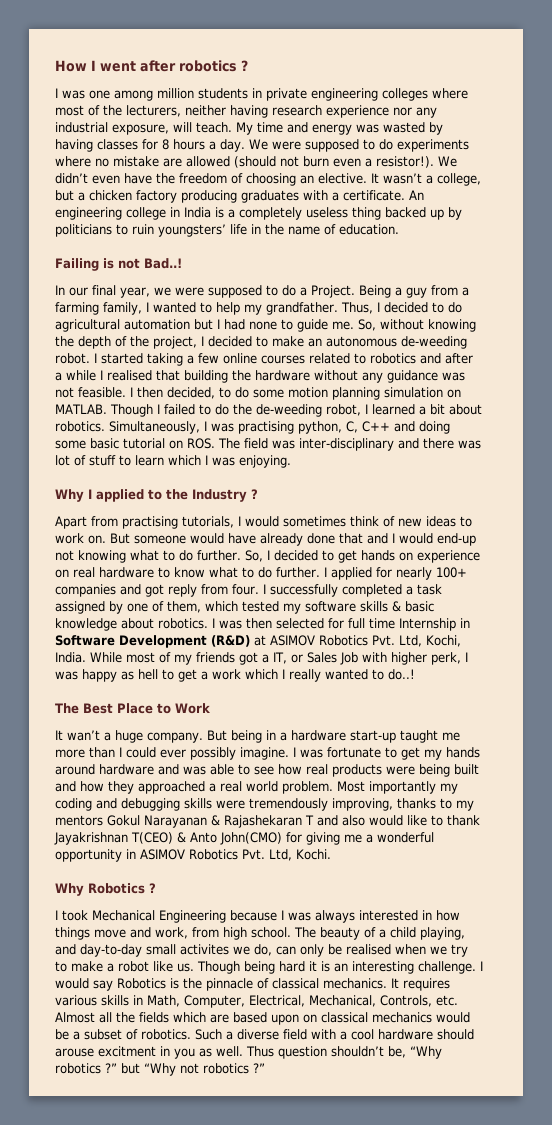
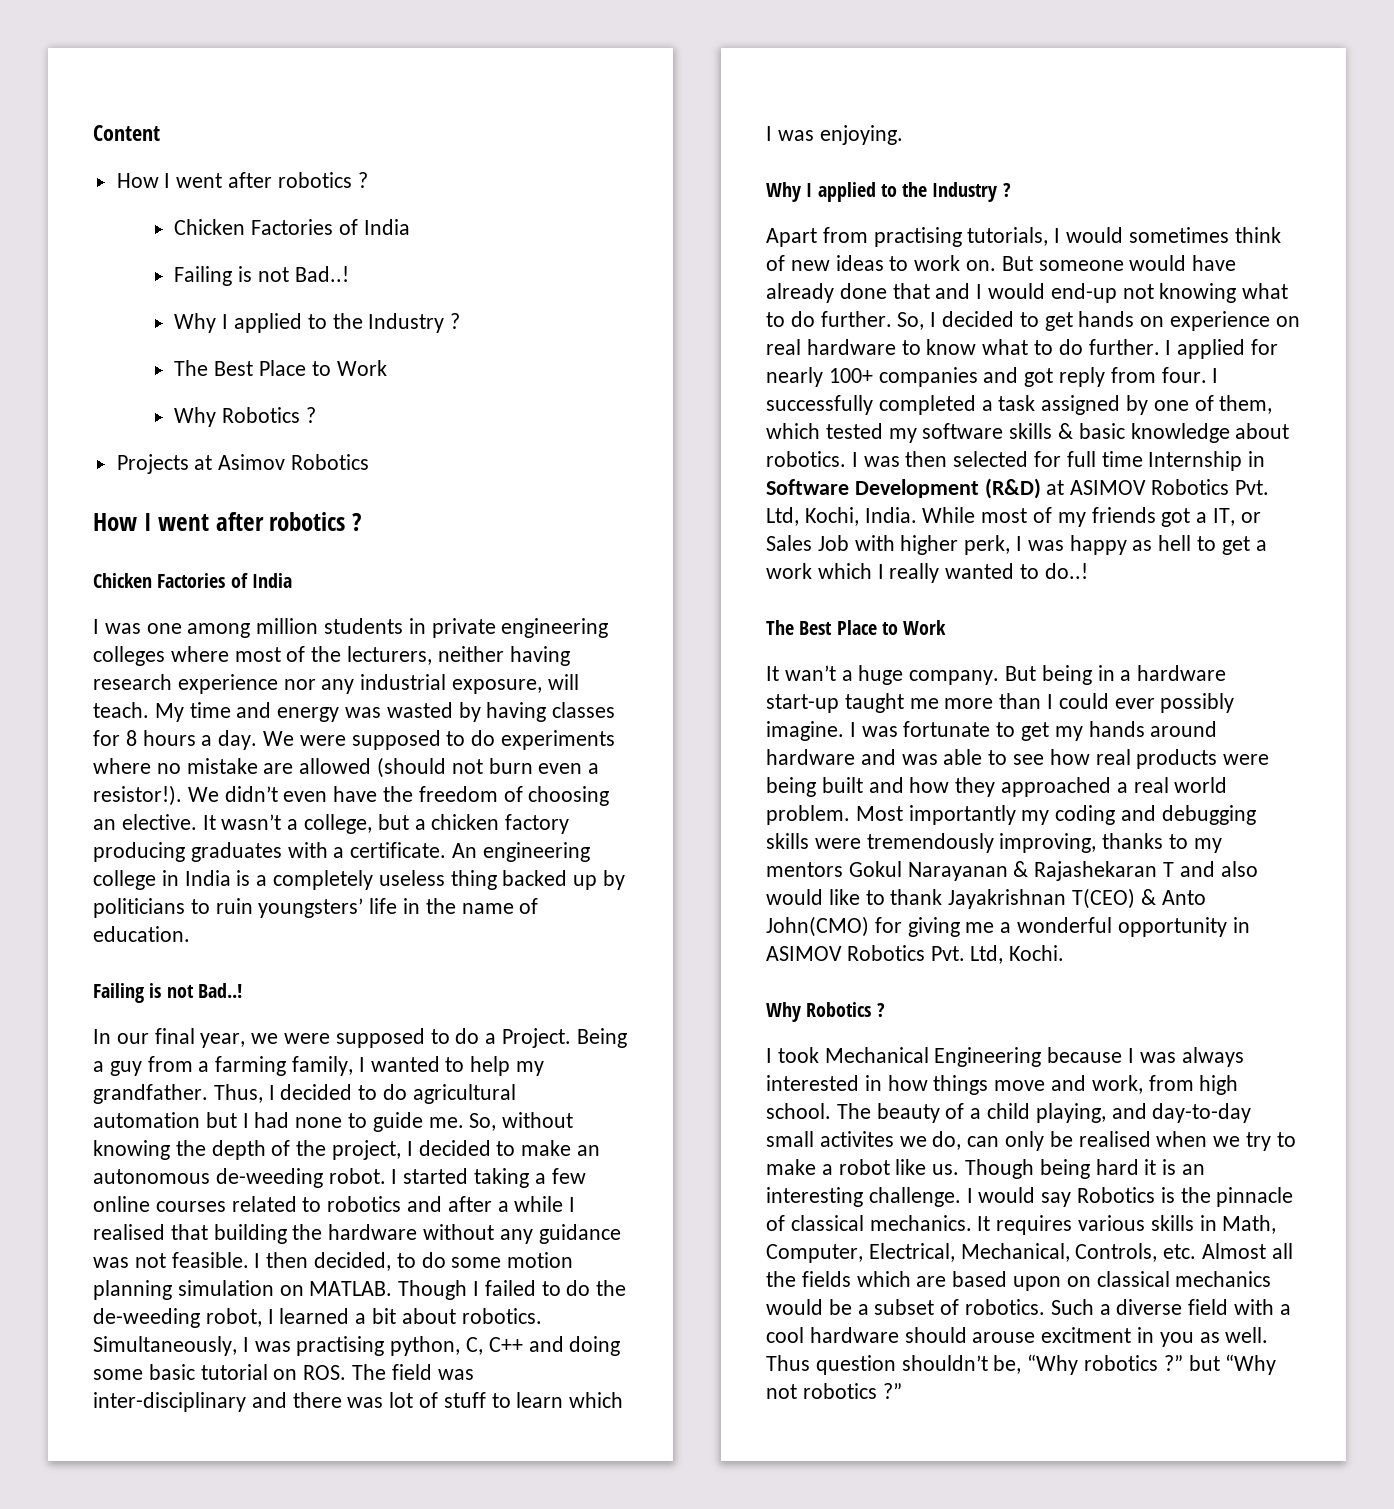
[55,60,248,72] How I went after robotics ? -> [93,125,160,141] [116,172,368,188] [174,219,410,235] [174,266,349,286] [174,313,461,333] [174,360,387,376] [174,407,317,427] [116,454,370,474] [93,512,363,531] [93,573,292,588] Content // How I went after robotics ? // Chicken Factories of India // Failing is not Bad..! // Why I applied to the Industry ? // The Best Place to Work // Why Robotics ? // Projects at Asimov Robotics // How I went after robotics ? // Chicken Factories of India

